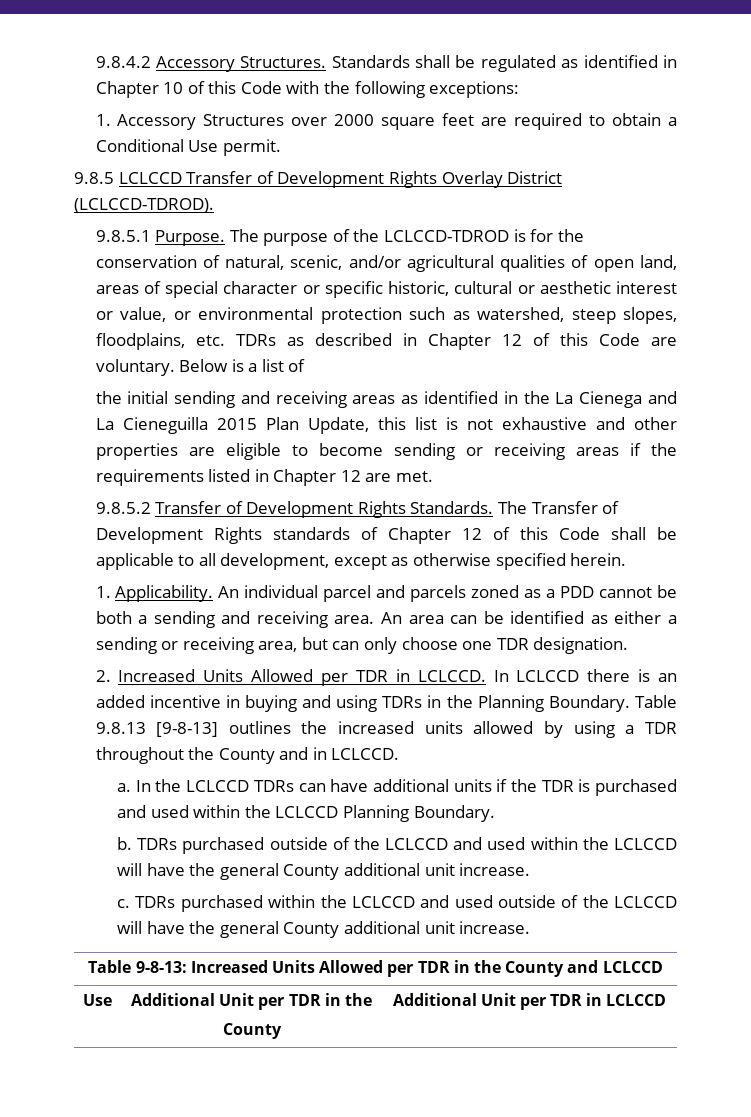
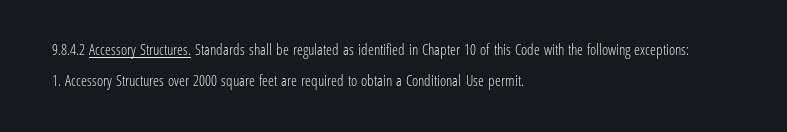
[74,171,563,188] [74,198,214,213] [95,229,584,246] [95,255,677,272] [95,281,677,298] [95,307,677,324] [95,333,678,350] [95,359,306,376] [95,391,678,408] [95,417,678,434] [95,443,677,460] [95,469,434,486] [95,501,620,518] [95,527,677,544] [95,553,627,570] [95,585,677,602] [95,611,677,628] [95,637,629,654] [95,669,677,686] [95,695,678,712] [95,721,678,738] [95,747,400,764] [117,779,677,796] [117,805,495,822] [117,837,678,854] [117,863,531,880] [117,895,677,912] [117,921,531,938] [88,960,663,977] [83,994,112,1006] [131,993,372,1010] [222,1023,282,1039] [392,993,667,1010] // 9.8.5 LCLCCD Transfer of Development Rights Overlay District (LCLCCD-TDROD). // 9.8.5.1 Purpose. The purpose of the LCLCCD-TDROD is for the conservation of natural, scenic, and/or agricultural qualities of open land, areas of special character or specific historic, cultural or aesthetic interest or value, or environmental protection such as watershed, steep slopes, floodplains, etc. TDRs as described in Chapter 12 of this Code are voluntary. Below is a list of // the initial sending and receiving areas as identified in the La Cienega and La Cieneguilla 2015 Plan Update, this list is not exhaustive and other properties are eligible to become sending or receiving areas if the requirements listed in Chapter 12 are met. // 9.8.5.2 Transfer of Development Rights Standards. The Transfer of Development Rights standards of Chapter 12 of this Code shall be applicable to all development, except as otherwise specified herein. // 1. Applicability. An individual parcel and parcels zoned as a PDD cannot be both a sending and receiving area. An area can be identified as either a sending or receiving area, but can only choose one TDR designation. // 2. Increased Units Allowed per TDR in LCLCCD. In LCLCCD there is an added incentive in buying and using TDRs in the Planning Boundary. Table 9.8.13 [9-8-13] outlines the increased units allowed by using a TDR throughout the County and in LCLCCD. // a. In the LCLCCD TDRs can have additional units if the TDR is purchased and used within the LCLCCD Planning Boundary. // b. TDRs purchased outside of the LCLCCD and used within the LCLCCD will have the general County additional unit increase. // c. TDRs purchased within the LCLCCD and used outside of the LCLCCD will have the general County additional unit increase. // Table 9-8-13: Increased Units Allowed per TDR in the County and LCLCCD // Use | Additional Unit per TDR in the // County | Additional Unit per TDR in LCLCCD -> (524, 82) none

